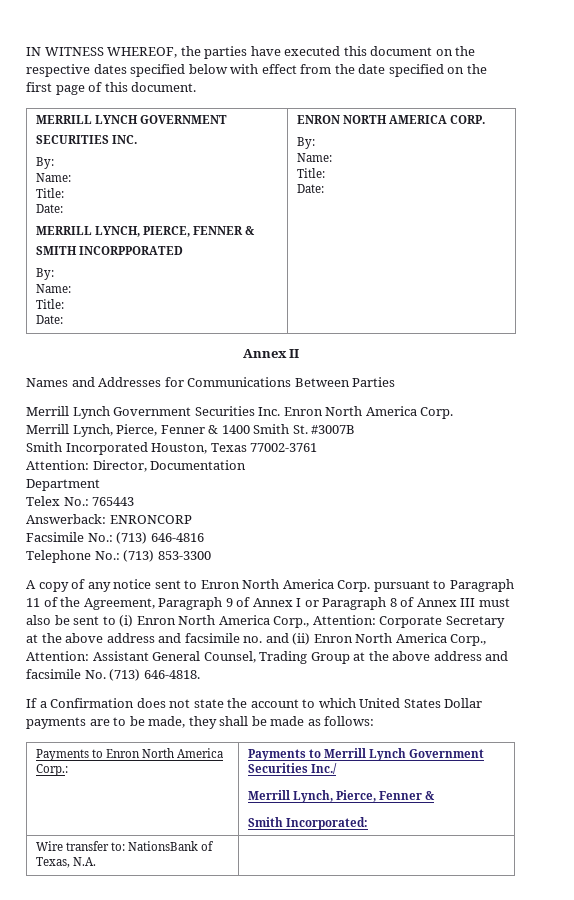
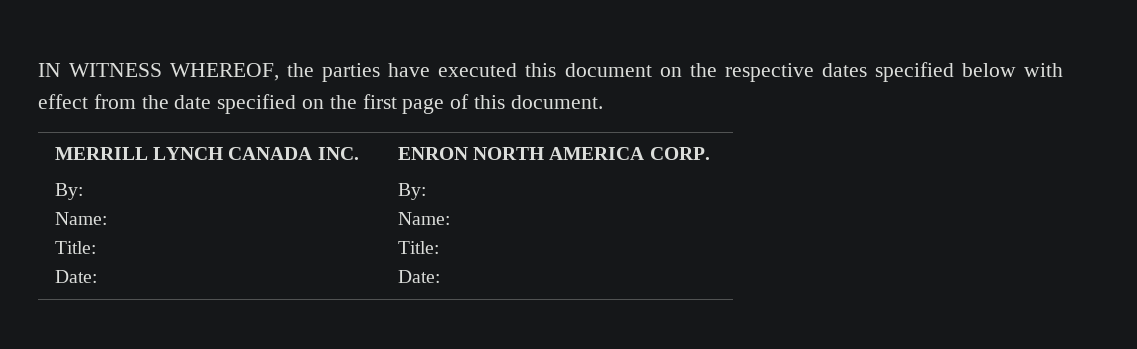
[140,115,228,124] [36,135,110,144] GOVERNMENT // SECURITIES -> [228,147,313,160] CANADA
[36,226,256,237] [36,246,184,255] [36,268,55,280] [36,284,72,293] [36,299,65,309] [36,315,64,324] // MERRILL LYNCH, PIERCE, FENNER & // SMITH INCORPPORATED // By: // Name: // Title: // Date: -> (97, 276) none
[242,349,300,358] [26,377,396,387] [26,406,454,419] [26,424,356,437] [26,442,318,455] [26,460,247,472] [26,479,100,491] [26,496,135,506] [26,514,192,524] [26,532,204,544] [26,550,211,563] [26,579,514,592] [26,597,510,610] [26,615,505,628] [26,633,487,646] [26,651,509,664] [26,669,200,681] [26,698,483,708] [26,716,375,729] [36,748,224,761] [36,764,69,776] [248,748,485,761] [248,763,338,774] [248,790,436,803] [248,817,369,830] [36,841,215,851] [36,857,97,868] // Annex II // Names and Addresses for Communications Between Parties // Merrill Lynch Government Securities Inc. Enron North America Corp. // Merrill Lynch, Pierce, Fenner & 1400 Smith St. #3007B // Smith Incorporated Houston, Texas 77002-3761 // Attention: Director, Documentation // Department // Telex No.: 765443 // Answerback: ENRONCORP // Facsimile No.: (713) 646-4816 // Telephone No.: (713) 853-3300 // A copy of any notice sent to Enron North America Corp. pursuant to Paragraph 11 of the Agreement, Paragraph 9 of Annex I or Paragraph 8 of Annex III must also be sent to (i) Enron North America Corp., Attention: Corporate Secretary at the above address and facsimile no. and (ii) Enron North America Corp., Attention: Assistant General Counsel, Trading Group at the above address and facsimile No. (713) 646-4818. // If a Confirmation does not state the account to which United States Dollar payments are to be made, they shall be made as follows: // Payments to Enron North America Corp.: | Payments to Merrill Lynch Government Securities Inc./ // Merrill Lynch, Pierce, Fenner & // Smith Incorporated: // Wire transfer to: NationsBank of Texas, N.A. | -> (440, 276) none

